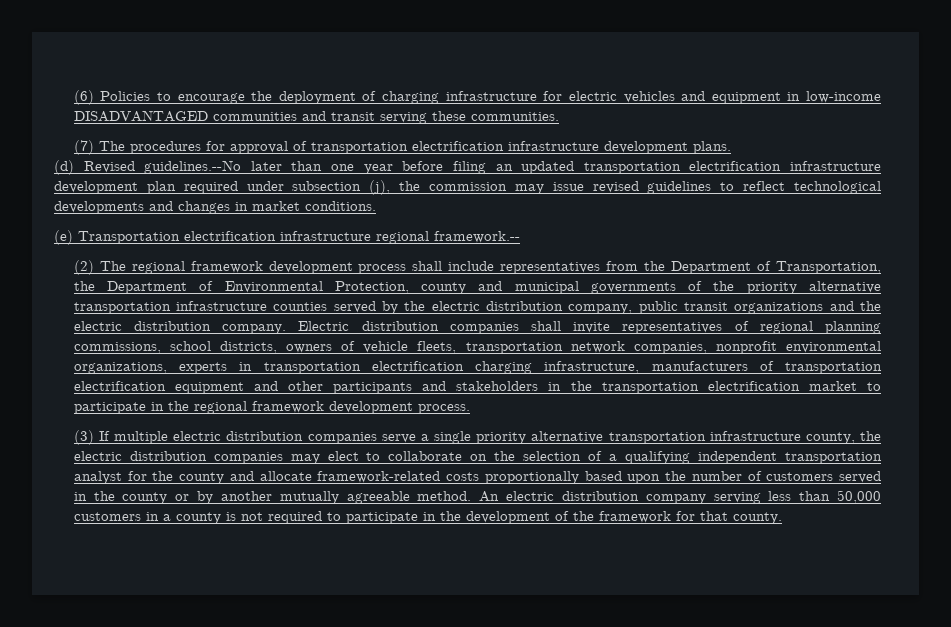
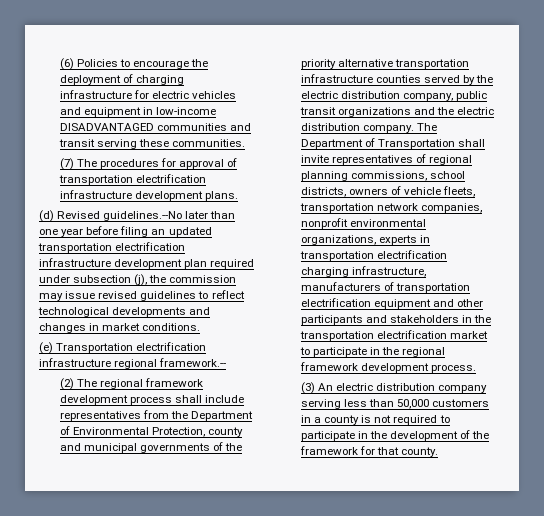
[775,261,881,274] [73,281,214,294] Transportation, the Department of -> (70, 430) none
[298,321,519,334] Electric distribution companies -> [417,123,438,131] [300,138,456,149] The Department of Transportation
[98,431,881,444] [73,451,883,464] [73,471,881,484] [73,491,472,504] If multiple electric distribution companies serve a single priority alternative transportation infrastructure county, the electric distribution companies may elect to collaborate on the selection of a qualifying independent transportation analyst for the county and allocate framework-related costs proportionally based upon the number of customers served in the county or by another mutually agreeable method. -> (315, 388) none

